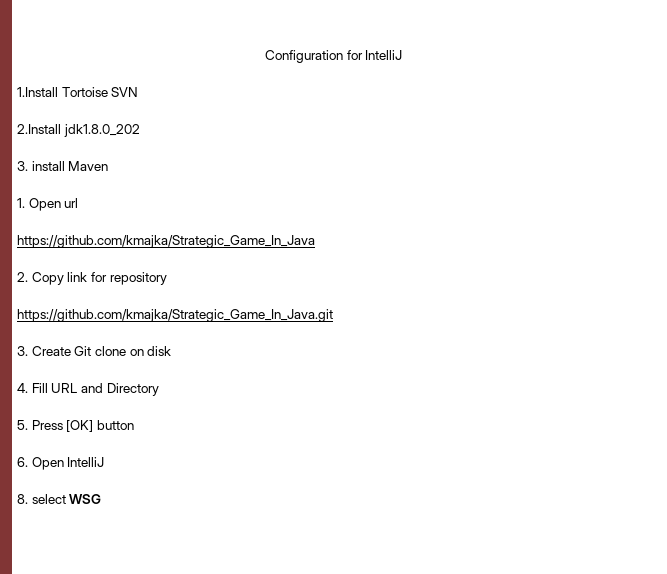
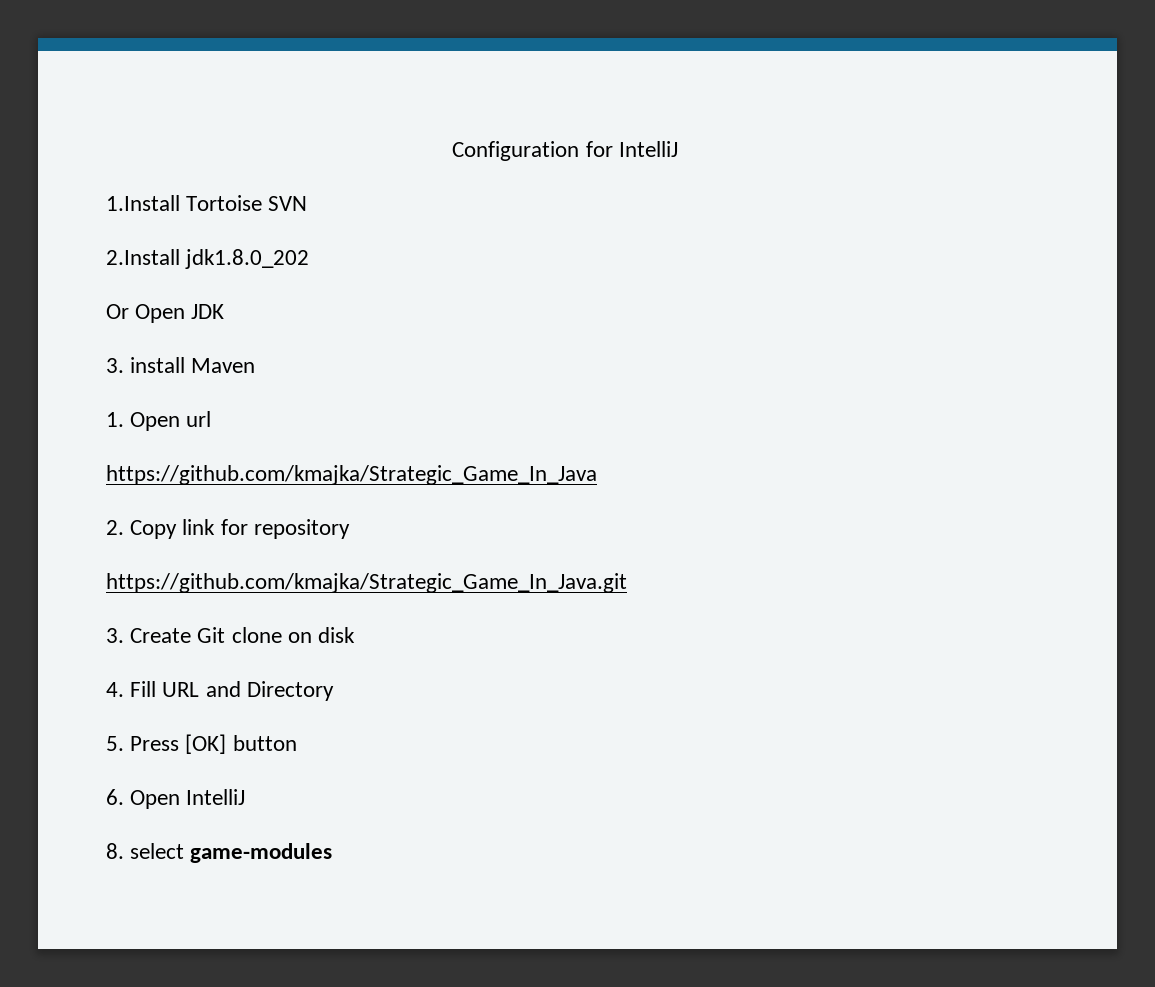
(140, 130) none -> [106,304,225,323] // Or Open JDK
[69,494,102,504] WSG -> [190,843,333,863] game-modules

